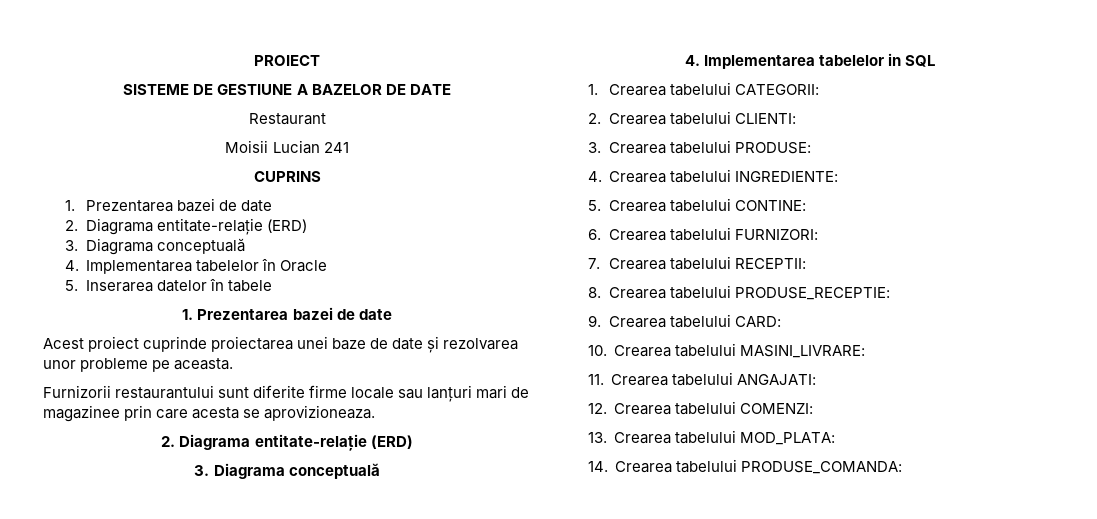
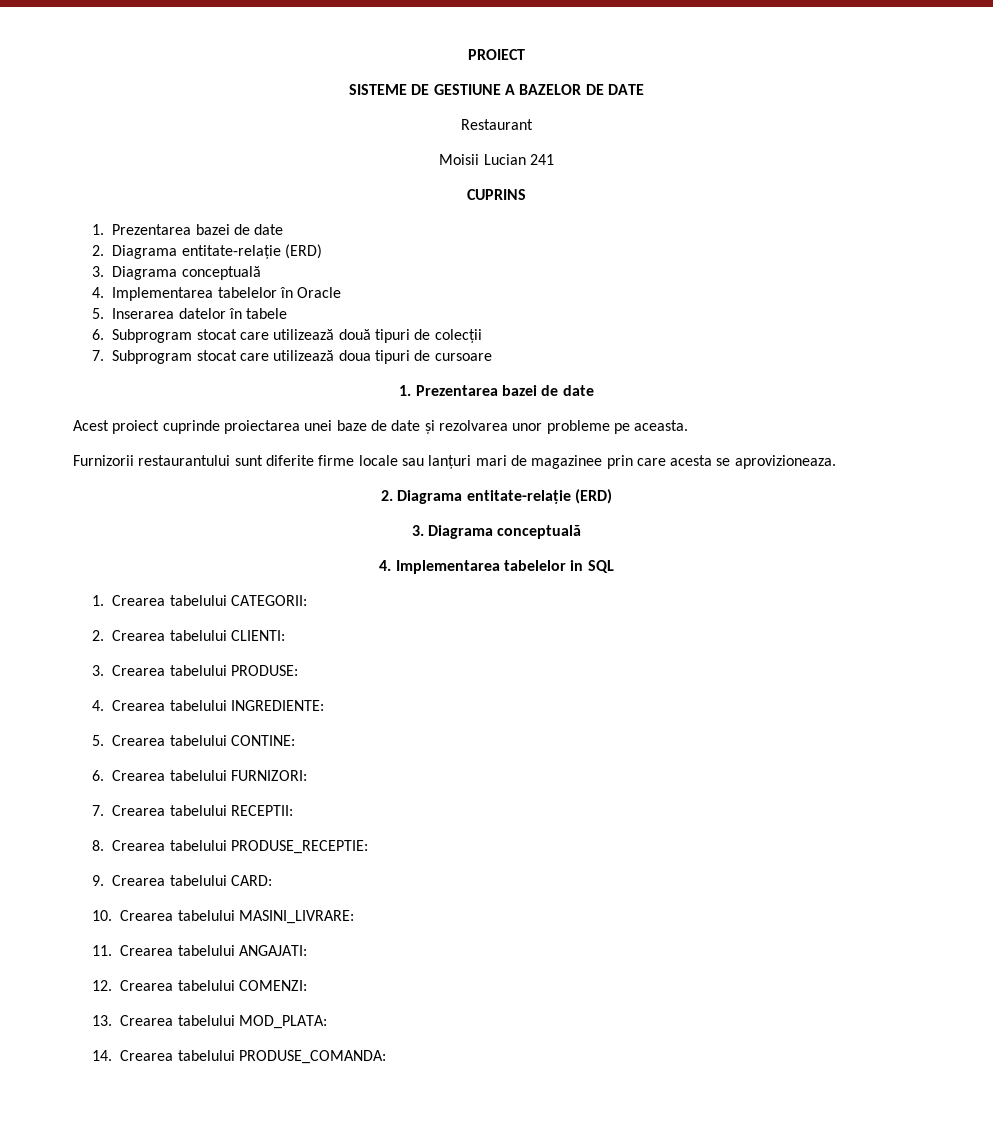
(273, 286) none -> [92,329,482,343] [92,350,492,364] // 6. Subprogram stocat care utilizează două tipuri de colecții // 7. Subprogram stocat care utilizează doua tipuri de cursoare

